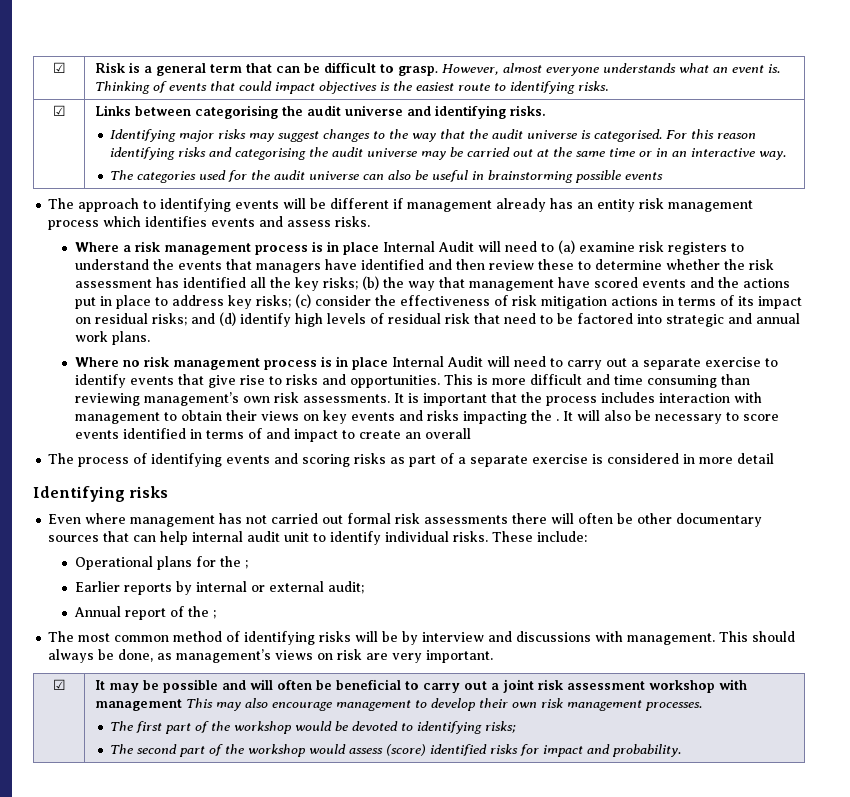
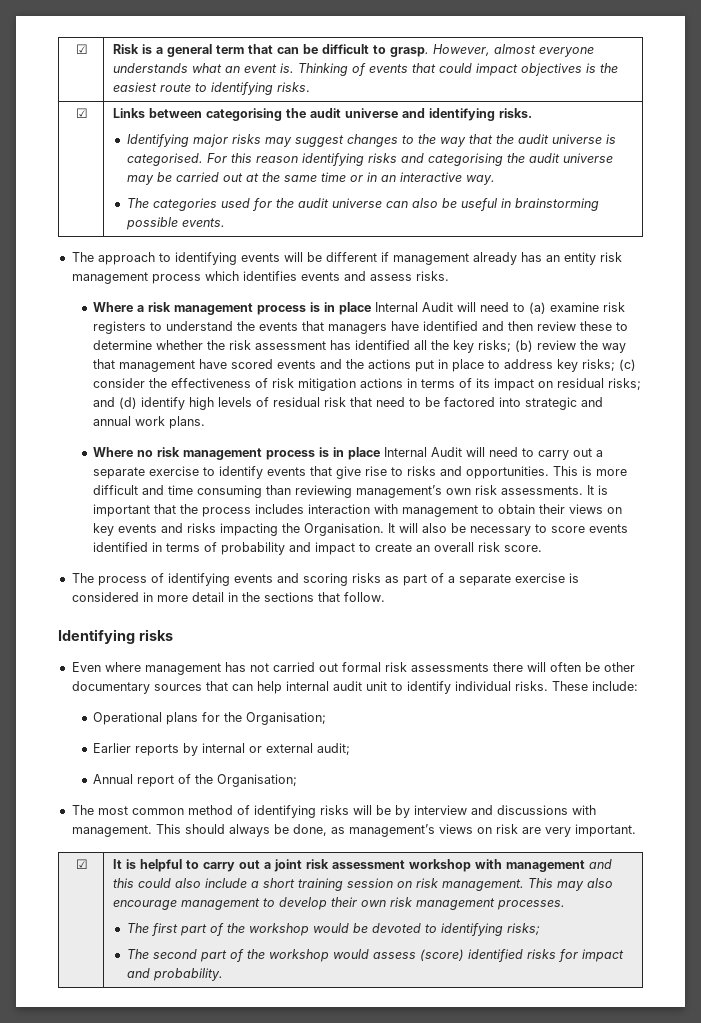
[625,172,664,180] events -> [181,218,225,227] events.
(379, 283) none -> [536,340,576,350] review
[555,419,559,421] . -> [303,523,384,536] Organisation.
(262, 433) none -> [220,542,285,555] probability
(471, 433) none -> [477,542,542,552] risk score.
(775, 458) none -> [227,592,385,602] in the sections that follow.
[244,560,248,569] ; -> [245,712,326,725] Organisation;
[212,610,216,619] ; -> [216,774,297,787] Organisation;
[108,679,401,693] may be possible and will often be beneficial -> [125,859,182,872] is helpful
(182, 705) none -> [588,859,612,869] [112,878,524,891] and this could also include a short training session on risk management.

